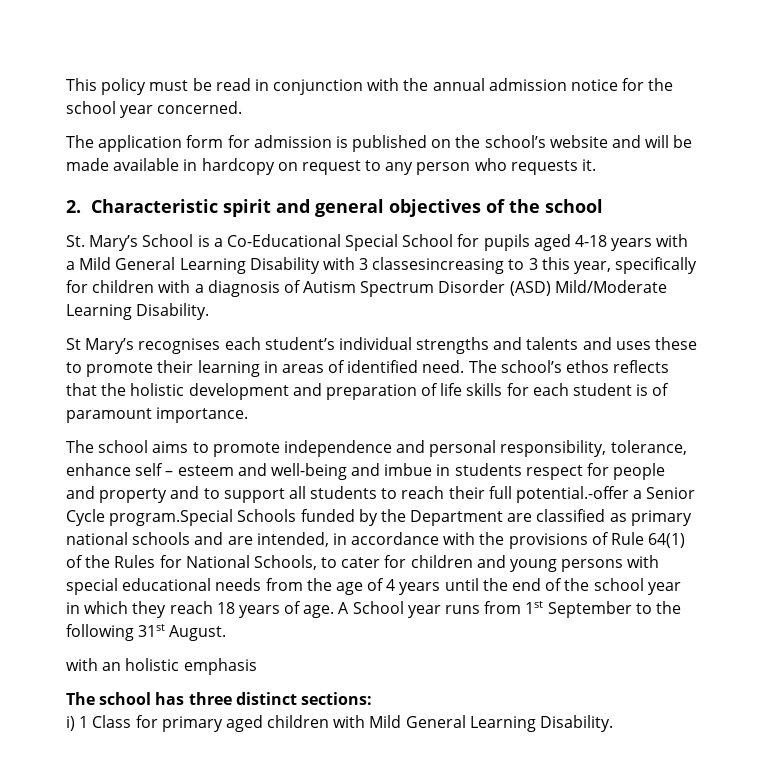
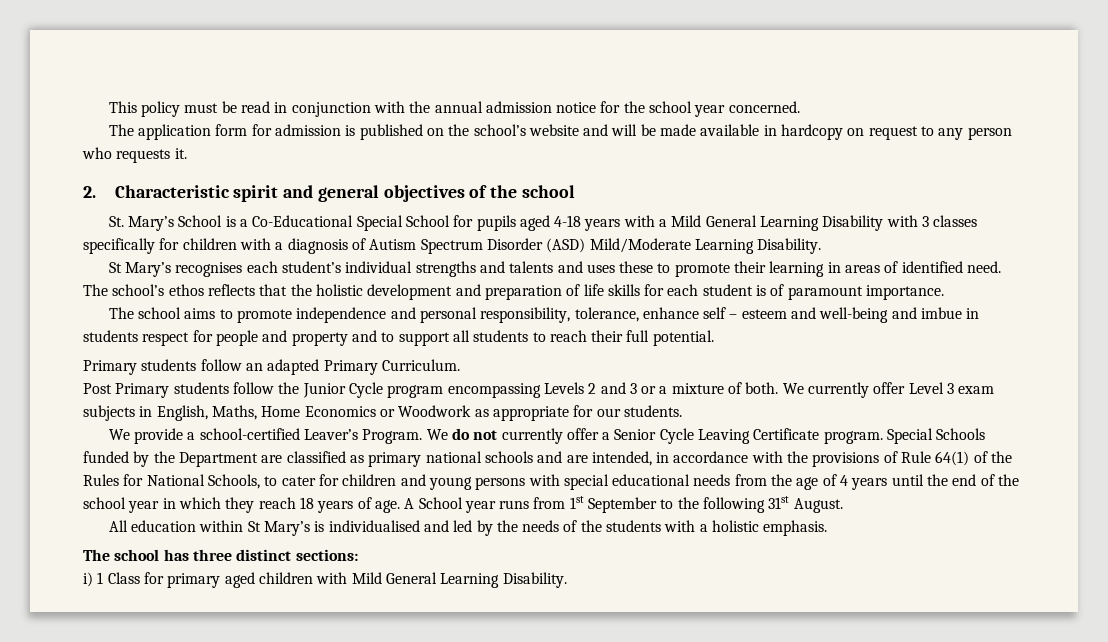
[372,257,612,274] classesincreasing to 3 this year, -> [933,215,978,227] classes
[516,486,696,503] [66,509,234,526] potential.-offer a Senior Cycle program.Special -> [652,330,714,346] [83,359,460,375] [83,382,995,398] [83,405,682,421] [108,428,934,444] potential. // Primary students follow an adapted Primary Curriculum. // Post Primary students follow the Junior Cycle program encompassing Levels 2 and 3 or a mixture of both. We currently offer Level 3 exam subjects in English, Maths, Home Economics or Woodwork as appropriate for our students. // We provide a school-certified Leaver’s Program. We do not currently offer a Senior Cycle Leaving Certificate program. Special
[66,658,257,675] with an holistic emphasis -> [108,520,828,536] All education within St Mary’s is individualised and led by the needs of the students with a holistic emphasis.

